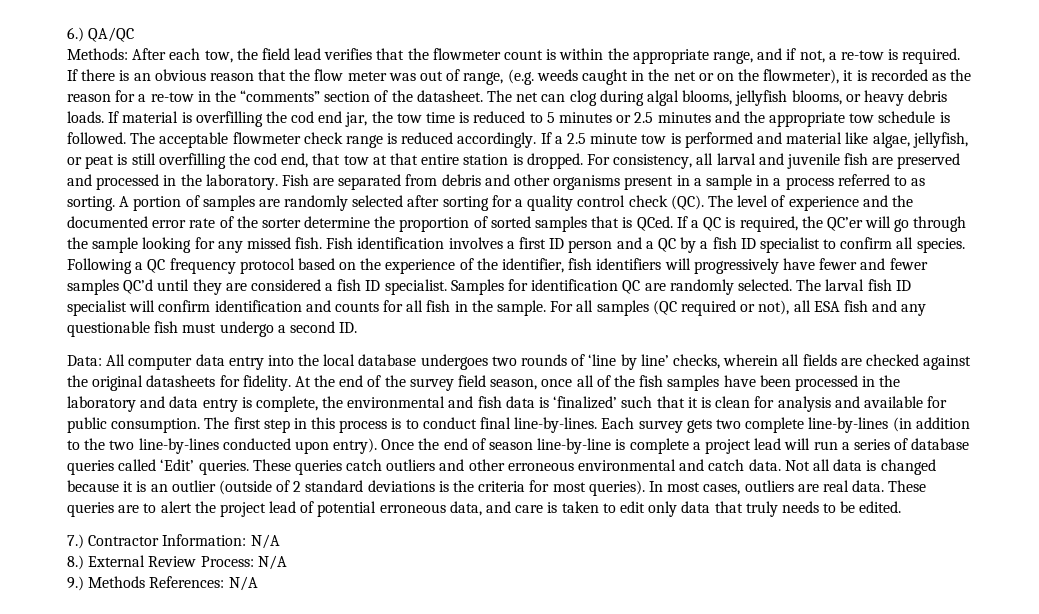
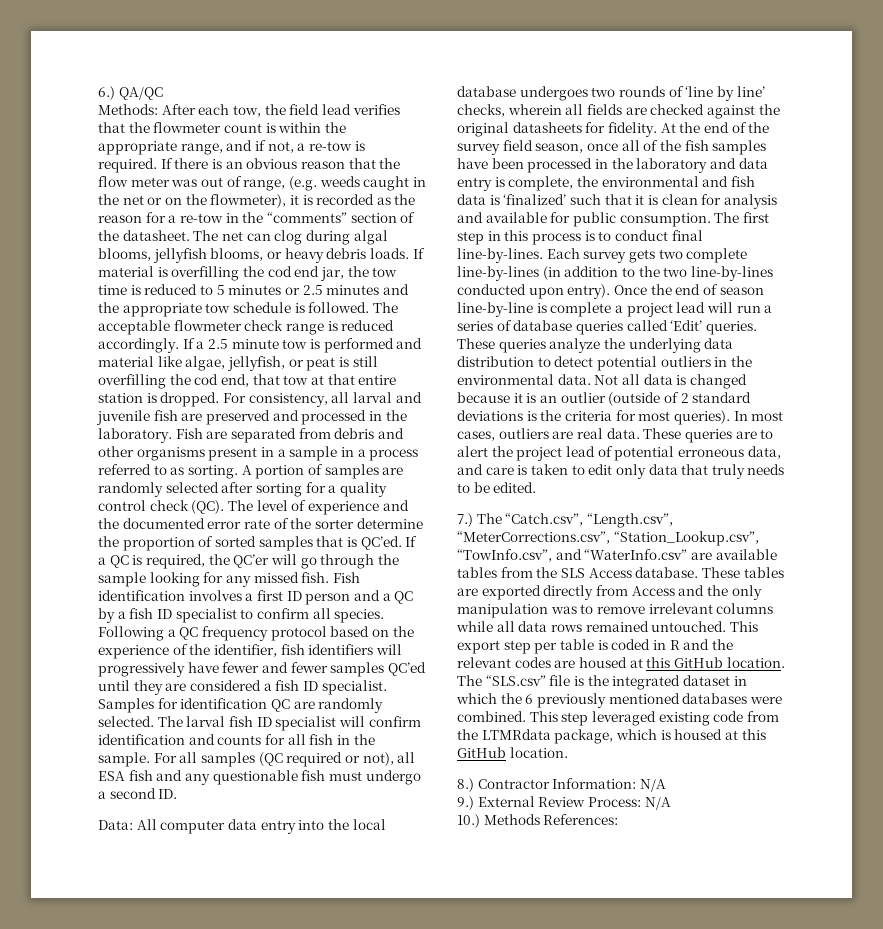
[636,216,673,231] QCed. -> [360,536,402,550] QC’ed.
[123,279,154,294] QC’d -> [387,662,426,676] QC’ed
[346,459,745,471] catch outliers and other erroneous environmental and catch -> [549,338,734,353] [457,356,752,371] [457,374,554,385] analyze the underlying data distribution to detect potential outliers in the environmental
(84, 541) none -> [476,513,673,528] [457,531,759,546] [457,549,777,562] [457,567,784,578] [457,585,762,600] [457,603,774,618] [456,621,758,632] [457,639,733,654] [457,657,785,668] [457,675,747,690] [456,693,782,708] [457,711,779,726] [457,729,766,744] [457,747,568,758] [457,778,474,792] The “Catch.csv”, “Length.csv”, “MeterCorrections.csv”, “Station_Lookup.csv”, “TowInfo.csv”, and “WaterInfo.csv” are available tables from the SLS Access database. These tables are exported directly from Access and the only manipulation was to remove irrelevant columns while all data rows remained untouched. This export step per table is coded in R and the relevant codes are housed at this GitHub location. The “SLS.csv” file is the integrated dataset in which the 6 previously mentioned databases were combined. This step leveraged existing code from the LTMRdata package, which is housed at this GitHub location. // 8.)
[67,555,84,570] 8.) -> [457,796,474,810] 9.)
[67,576,84,591] 9.) -> [457,814,480,828] 10.)
[228,576,258,591] N/A -> (619, 819) none

